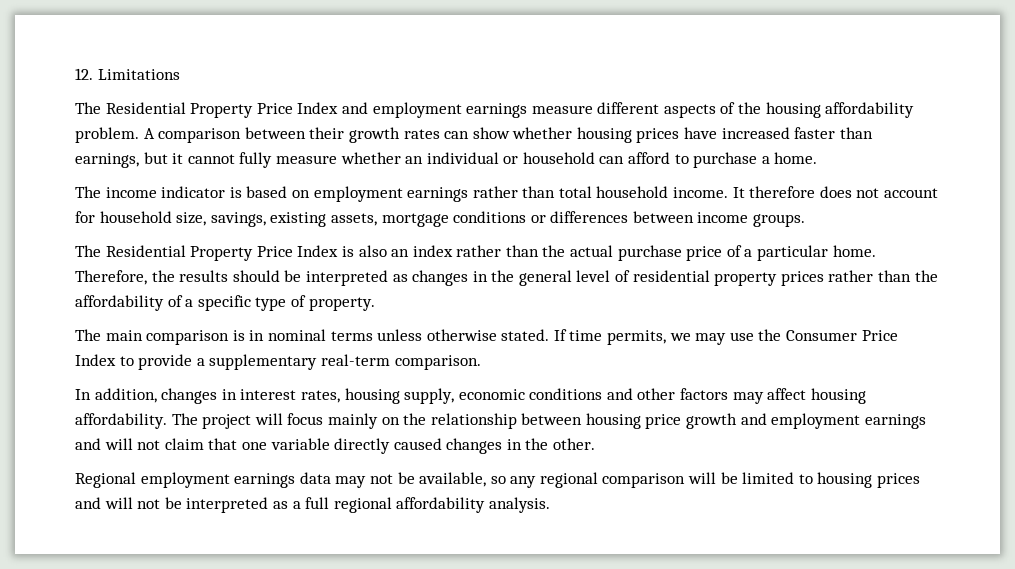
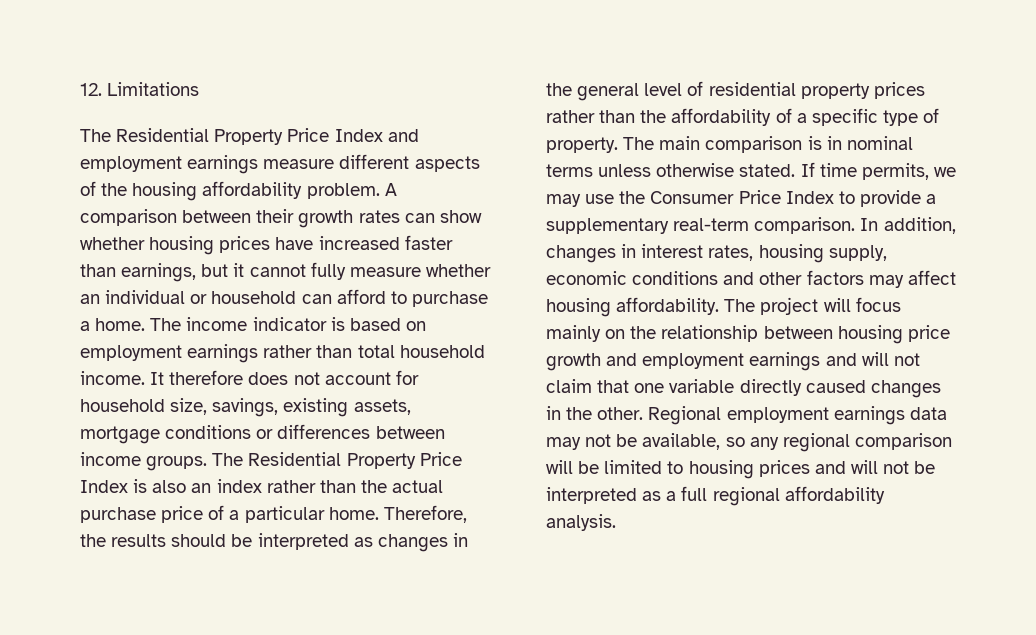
(818, 158) // -> (146, 324) none
(806, 220) // -> (208, 463) none
(375, 304) // -> (618, 145) none
(481, 362) // -> (856, 225) none
(596, 444) // -> (644, 413) none

